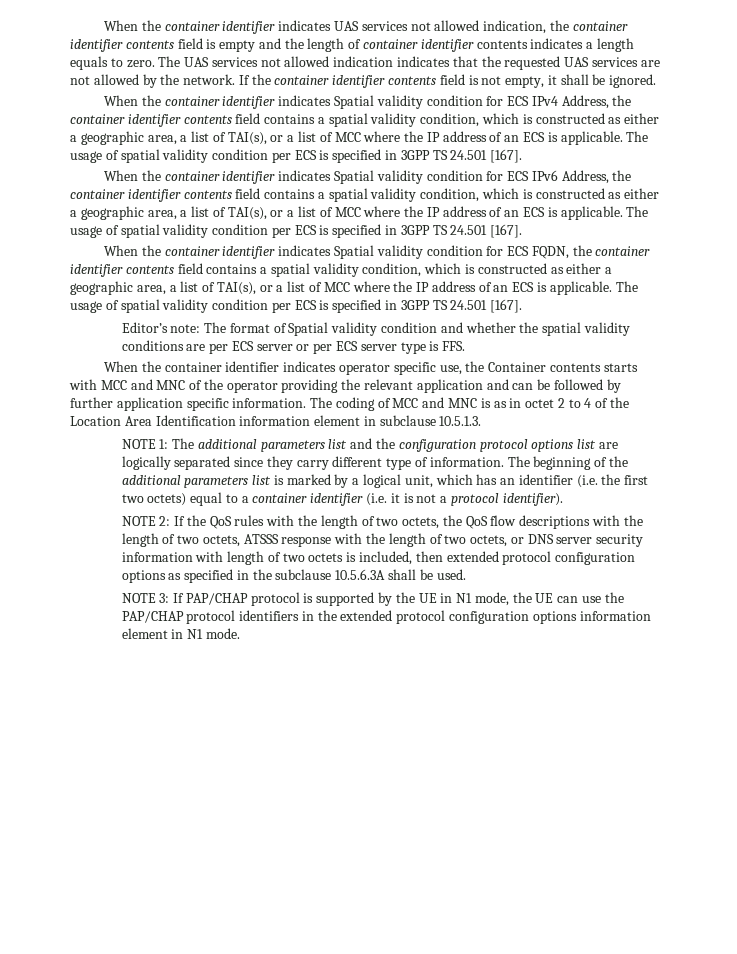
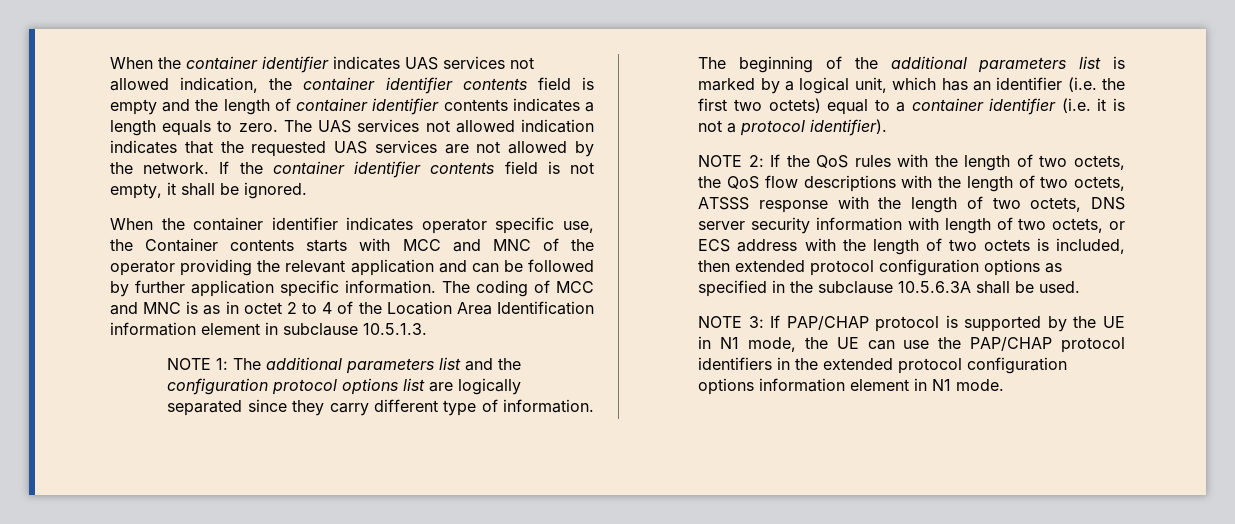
[104,95,632,109] [70,113,660,127] [70,131,649,145] [70,149,523,163] [104,170,632,184] [70,188,660,202] [70,206,649,220] [70,224,523,238] [104,245,651,259] [70,263,613,277] [70,281,638,295] [70,299,523,313] [121,322,630,336] [121,340,466,354] // When the container identifier indicates Spatial validity condition for ECS IPv4 Address, the container identifier contents field contains a spatial validity condition, which is constructed as either a geographic area, a list of TAI(s), or a list of MCC where the IP address of an ECS is applicable. The usage of spatial validity condition per ECS is specified in 3GPP TS 24.501 [167]. // When the container identifier indicates Spatial validity condition for ECS IPv6 Address, the container identifier contents field contains a spatial validity condition, which is constructed as either a geographic area, a list of TAI(s), or a list of MCC where the IP address of an ECS is applicable. The usage of spatial validity condition per ECS is specified in 3GPP TS 24.501 [167]. // When the container identifier indicates Spatial validity condition for ECS FQDN, the container identifier contents field contains a spatial validity condition, which is constructed as either a geographic area, a list of TAI(s), or a list of MCC where the IP address of an ECS is applicable. The usage of spatial validity condition per ECS is specified in 3GPP TS 24.501 [167]. // Editor’s note: The format of Spatial validity condition and whether the spatial validity conditions are per ECS server or per ECS server type is FFS. -> (307, 190) none
[510,537,524,544] or -> (1082, 204) none
(305, 557) none -> [1052,218,1125,233] [698,238,977,255] octets, or ECS address with the length of two

